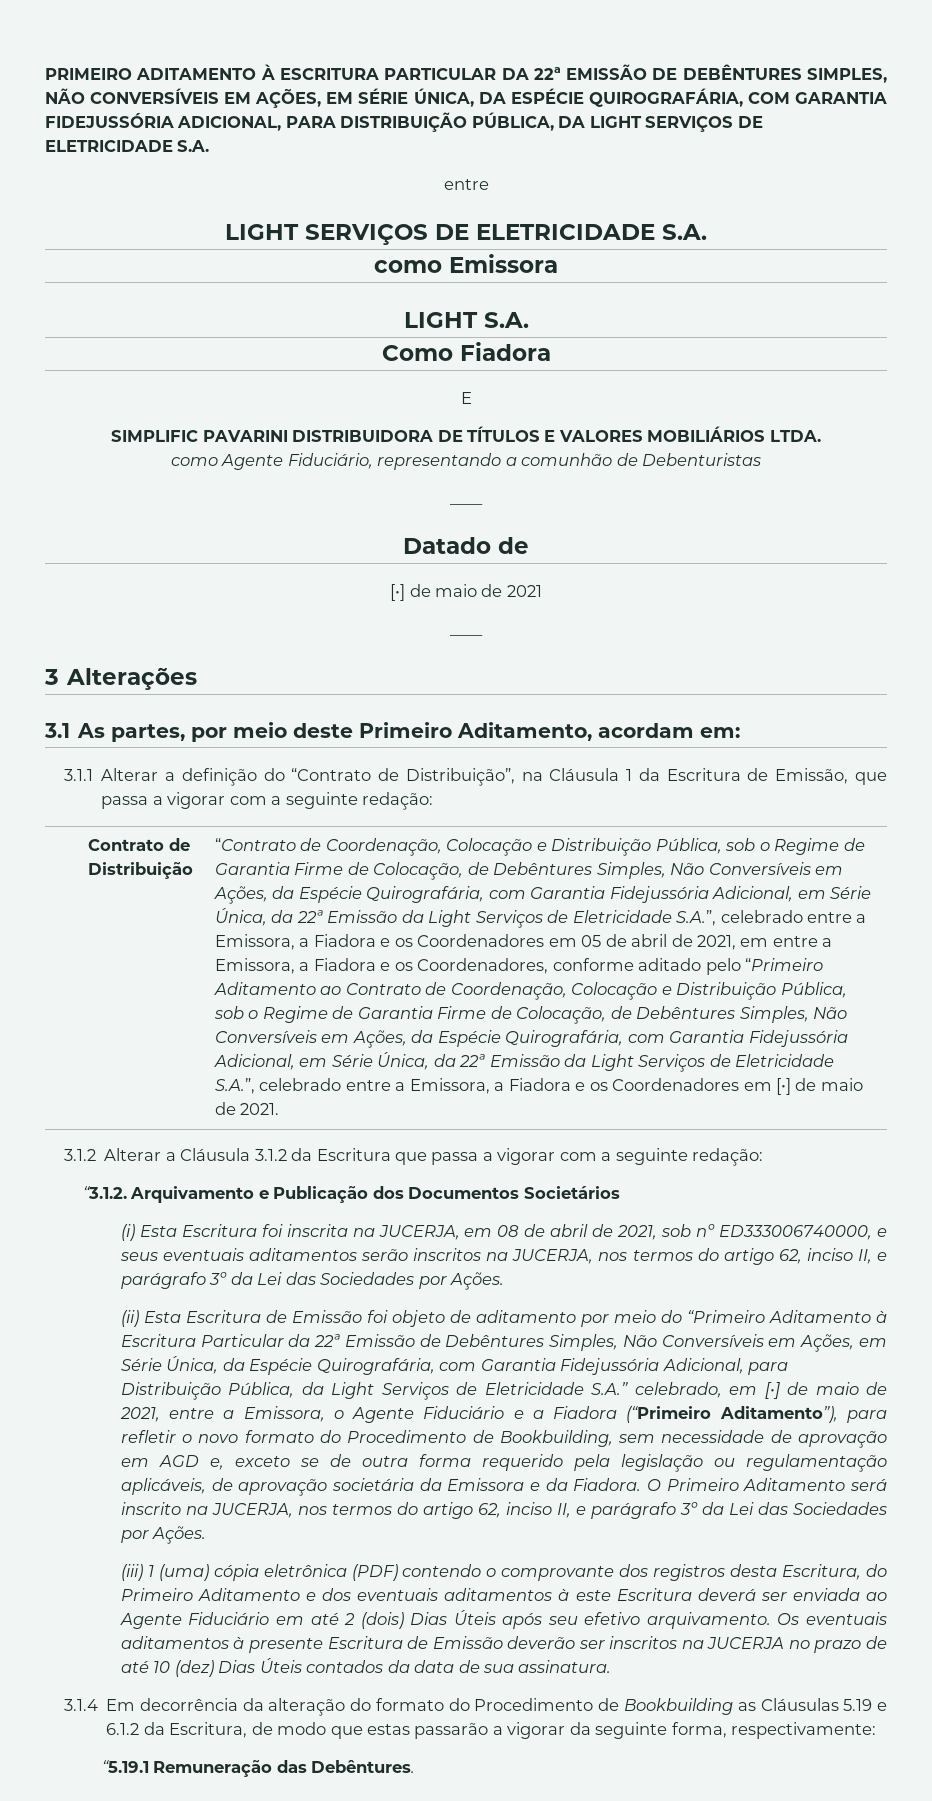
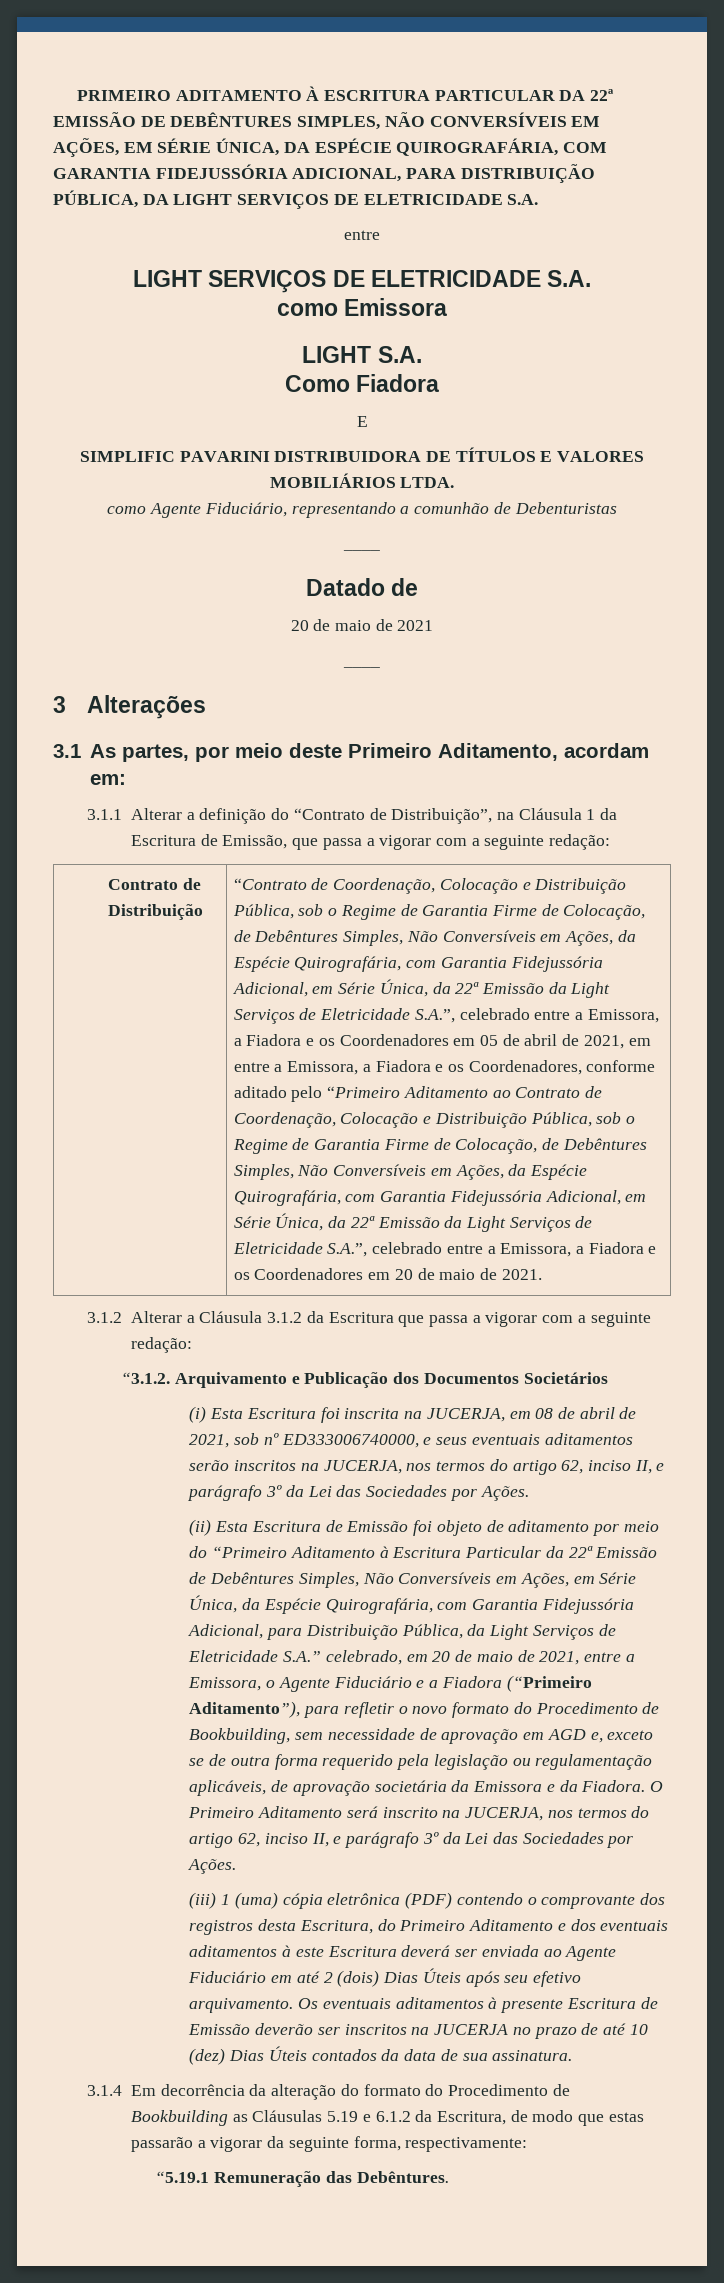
[390,584,406,601] [•] -> [290,620,309,631] 20
[776,1078,792,1095] [•] -> [394,1269,413,1280] 20
[764,1382,780,1399] [•] -> [432,1651,451,1662] 20

